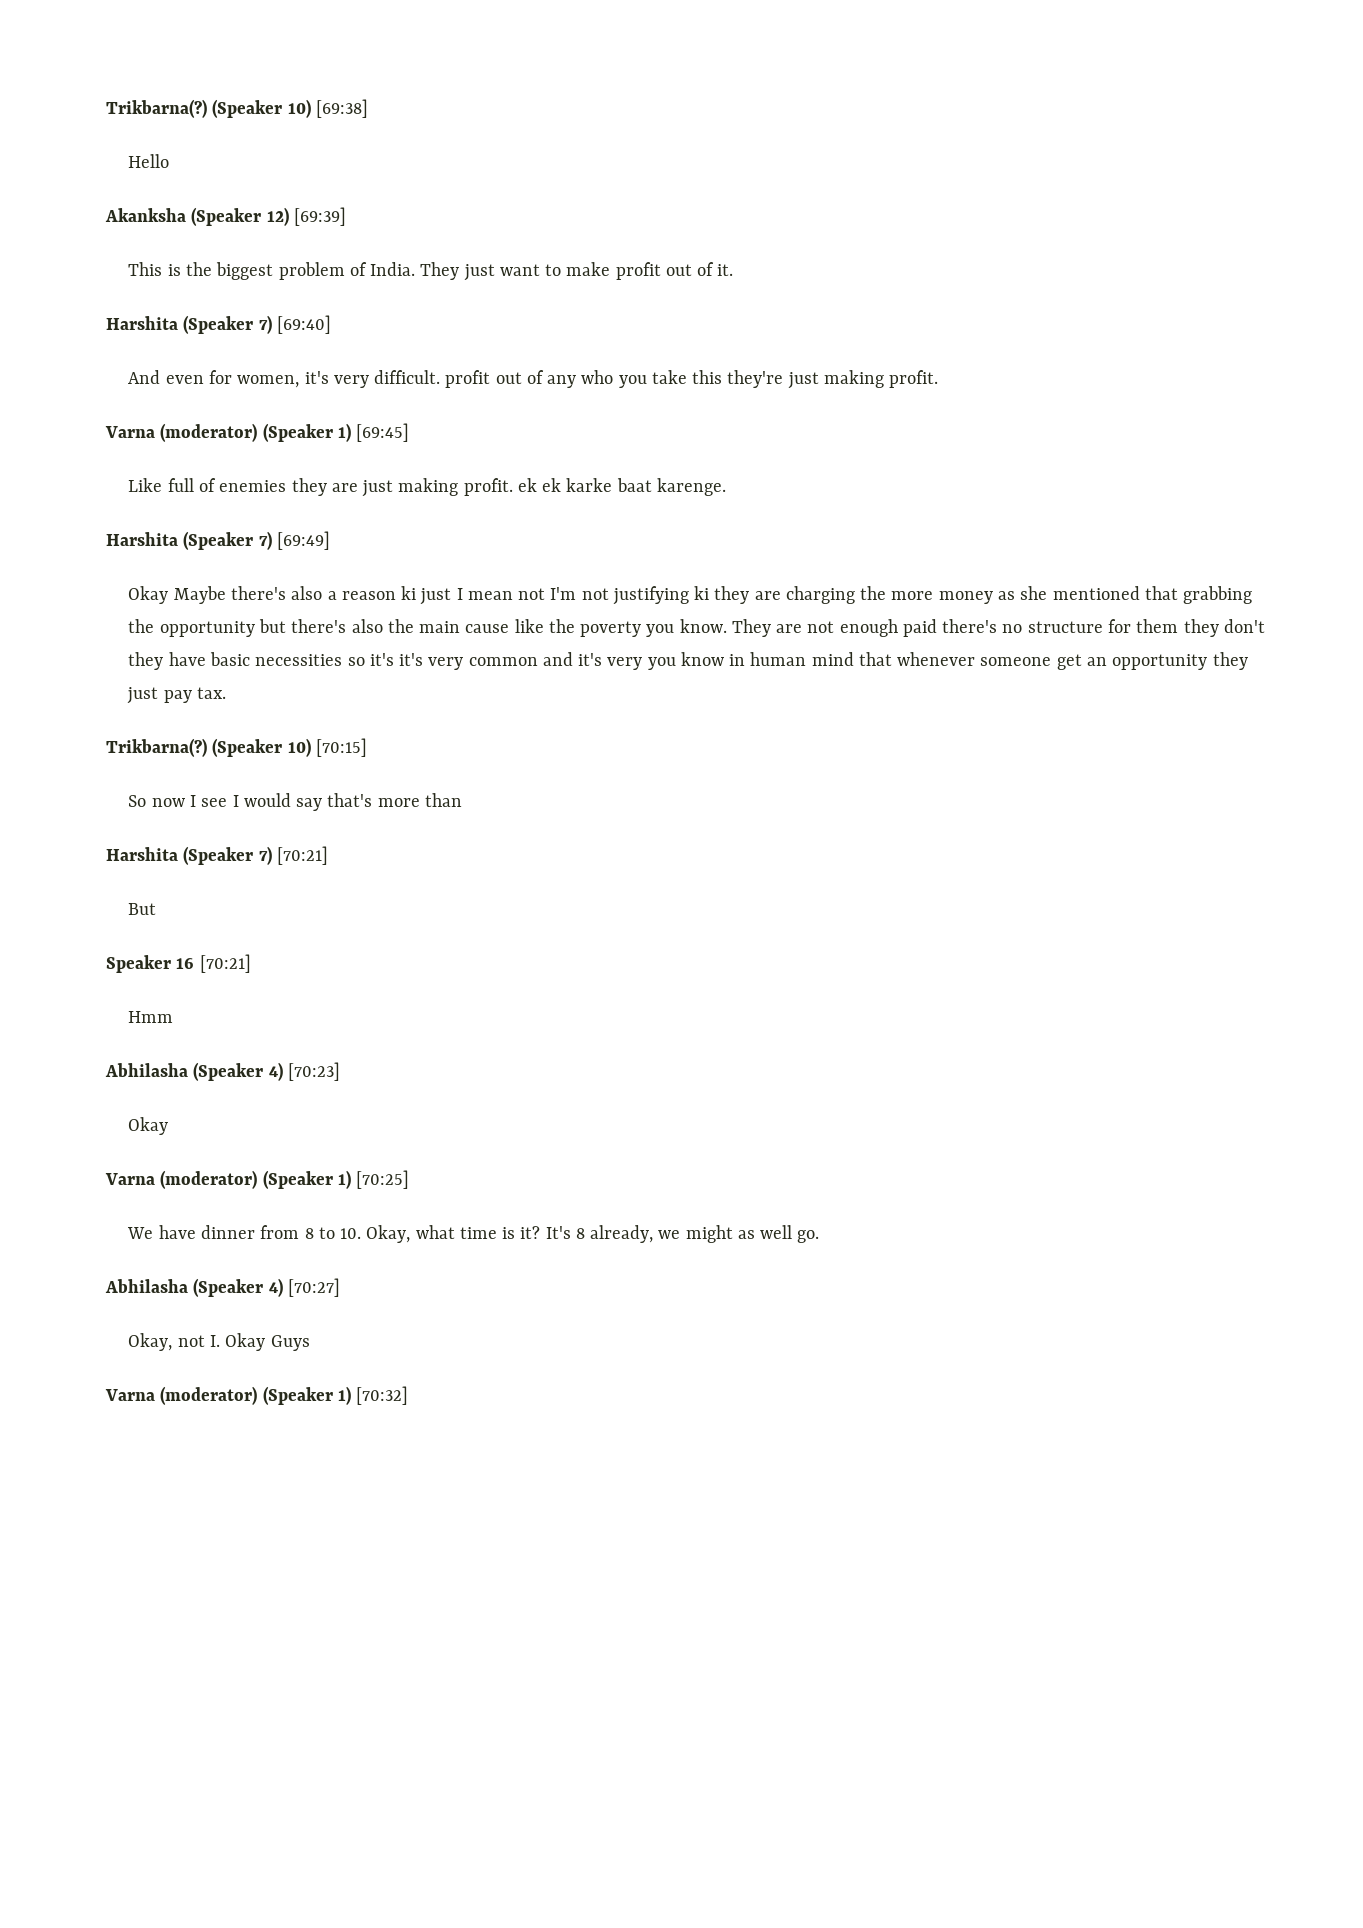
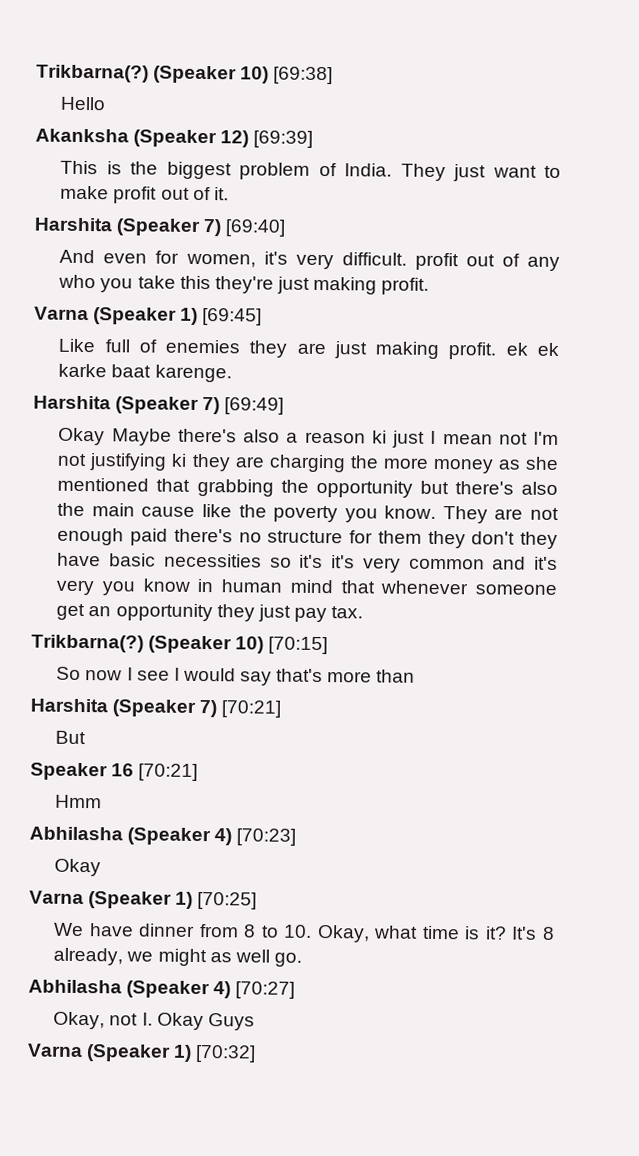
[160,423,258,442] (moderator) -> (89, 313) none
[160,1170,258,1189] (moderator) -> (84, 897) none
[160,1386,258,1405] (moderator) -> (83, 1050) none

